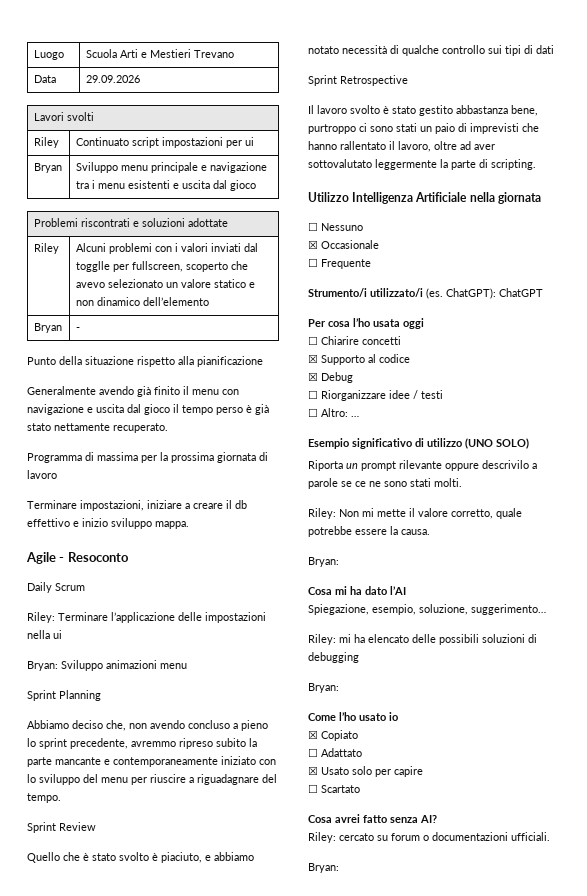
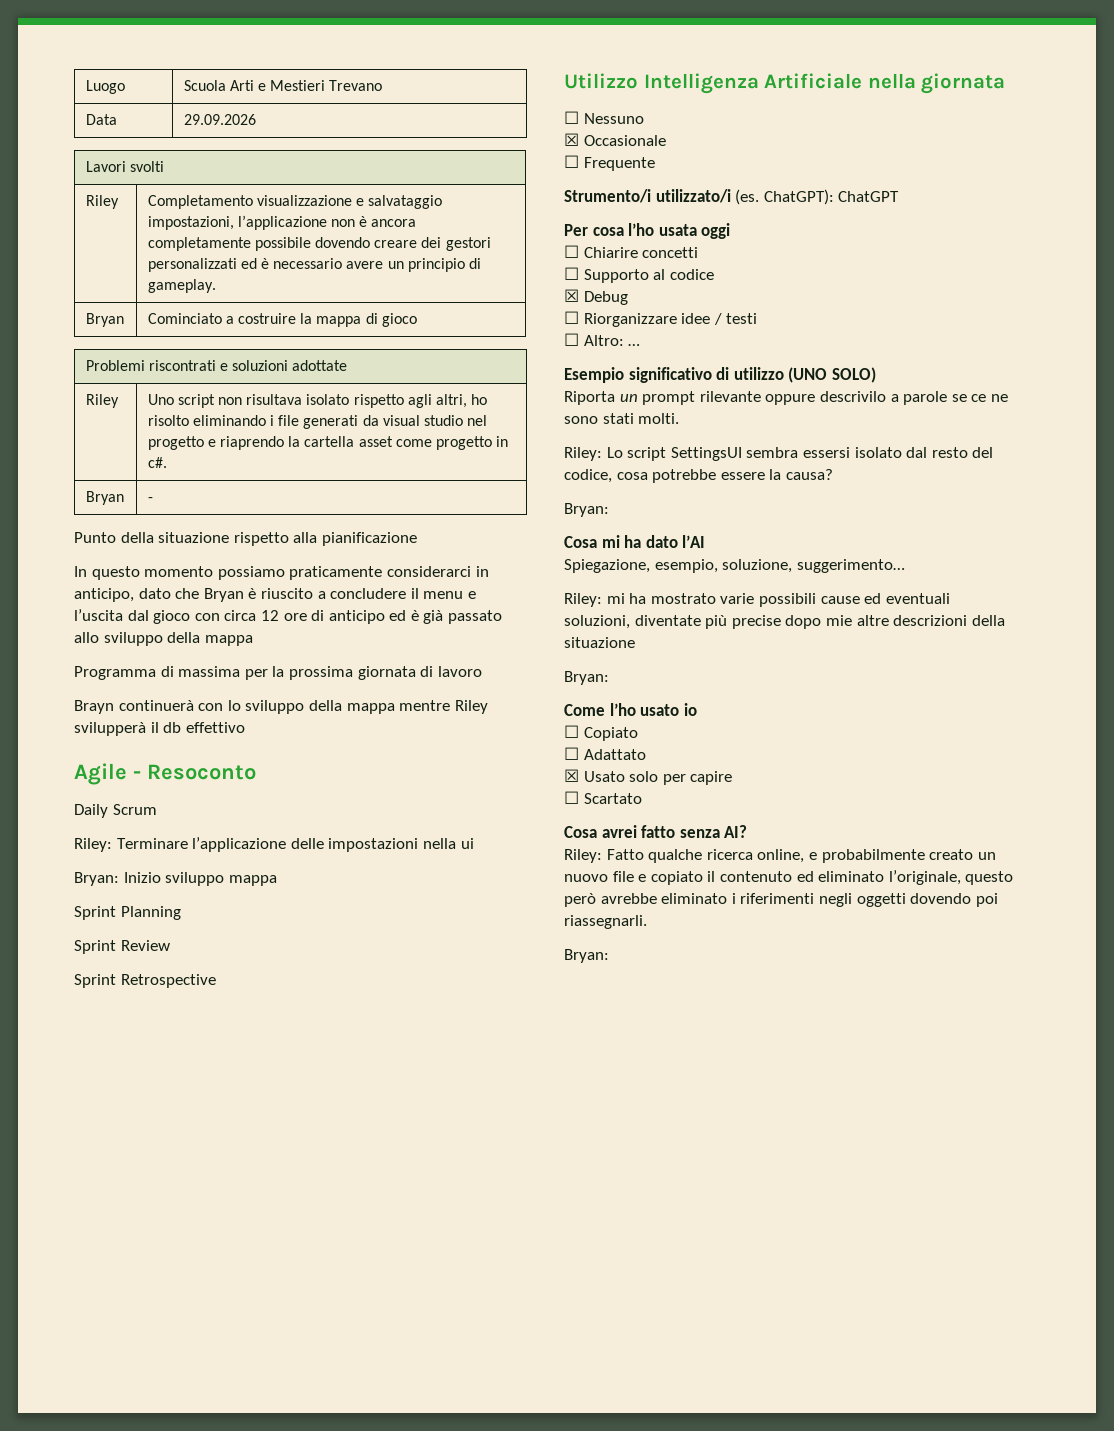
[75,137,254,148] [33,163,62,173] [75,162,267,173] [75,180,227,189] Continuato script impostazioni per ui // Bryan | Sviluppo menu principale e navigazione tra i menu esistenti e uscita dal -> [147,195,443,209] [147,215,417,230] [147,237,491,251] [147,258,481,272] [147,279,216,293] [85,313,124,327] [147,313,378,327] Completamento visualizzazione e salvataggio impostazioni, l’applicazione non è ancora completamente possibile dovendo creare dei gestori personalizzati ed è necessario avere un principio di gameplay. // Bryan | Cominciato a costruire la mappa di
[75,243,258,254] [75,261,248,272] [75,279,255,288] [75,297,209,306] Alcuni problemi con i valori inviati dal togglle per fullscreen, scoperto che avevo selezionato un valore statico e non dinamico dell’elemento -> [147,394,488,408] [147,415,488,429] [147,436,509,450] [147,457,167,468] Uno script non risultava isolato rispetto agli altri, ho risolto eliminando i file generati da visual studio nel progetto e riaprendo la cartella asset come progetto in c#.
[27,386,239,397] [27,404,269,415] [27,423,168,433] Generalmente avendo già finito il menu con navigazione e uscita dal gioco il tempo perso è già stato nettamente recuperato. -> [74,566,489,580] [74,588,476,602] [74,609,503,624] [74,632,253,646] In questo momento possiamo praticamente considerarci in anticipo, dato che Bryan è riuscito a concludere il menu e l’uscita dal gioco con circa 12 ore di anticipo ed è già passato allo sviluppo della mappa
[27,500,223,511] Terminare impostazioni, iniziare a creare -> [74,700,488,714] [74,722,146,736] Brayn continuerà con lo sviluppo della mappa mentre Riley svilupperà
[73,518,189,529] e inizio sviluppo mappa. -> (245, 727) none
[61,660,187,671] Sviluppo animazioni menu -> [123,872,277,886] Inizio sviluppo mappa
[27,720,268,731] [27,738,257,749] [27,756,276,767] [27,774,277,785] [27,793,61,803] [27,822,96,833] [27,852,254,863] [308,45,554,56] [308,75,408,86] [308,105,538,116] [308,123,539,134] [308,141,495,152] [308,159,536,170] Abbiamo deciso che, non avendo concluso a pieno lo sprint precedente, avremmo ripreso subito la parte mancante e contemporaneamente iniziato con lo sviluppo del menu per riuscire a riguadagnare del tempo. // Sprint Review // Quello che è stato svolto è piaciuto, e abbiamo notato necessità di qualche controllo sui tipi di dati // Sprint Retrospective // Il lavoro svolto è stato gestito abbastanza bene, purtroppo ci sono stati un paio di imprevisti che hanno rallentato il lavoro, oltre ad aver sottovalutato leggermente la parte di scripting. -> [74,940,170,954] [74,974,216,988] Sprint Review // Sprint Retrospective
[308,354,318,363] ☒ -> [564,267,579,280] ☐
[339,508,522,519] Non mi mette il valore corretto, quale -> [606,447,994,461] [564,469,648,483] Lo script SettingsUI sembra essersi isolato dal resto del codice, cosa
[401,529,430,535] causa. -> [785,469,833,480] causa?
[368,634,537,645] [308,652,359,663] elencato delle possibili soluzioni di debugging -> [650,593,950,607] [564,615,1005,629] [564,637,635,648] mostrato varie possibili cause ed eventuali soluzioni, diventate più precise dopo mie altre descrizioni della situazione
[308,730,318,739] ☒ -> [564,725,579,738] ☐
[339,832,550,841] cercato su forum o documentazioni ufficiali. -> [606,849,996,863] [564,870,1014,885] [564,893,998,907] [564,915,647,929] Fatto qualche ricerca online, e probabilmente creato un nuovo file e copiato il contenuto ed eliminato l’originale, questo però avrebbe eliminato i riferimenti negli oggetti dovendo poi riassegnarli.

